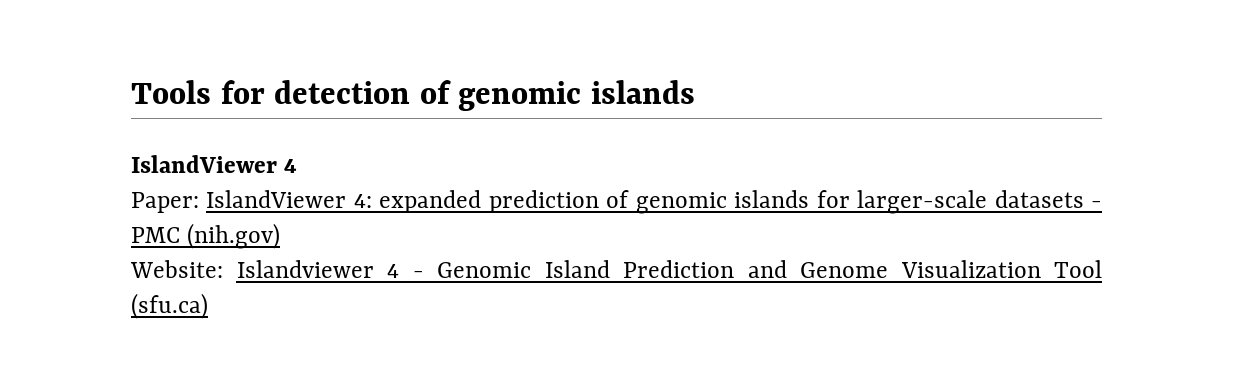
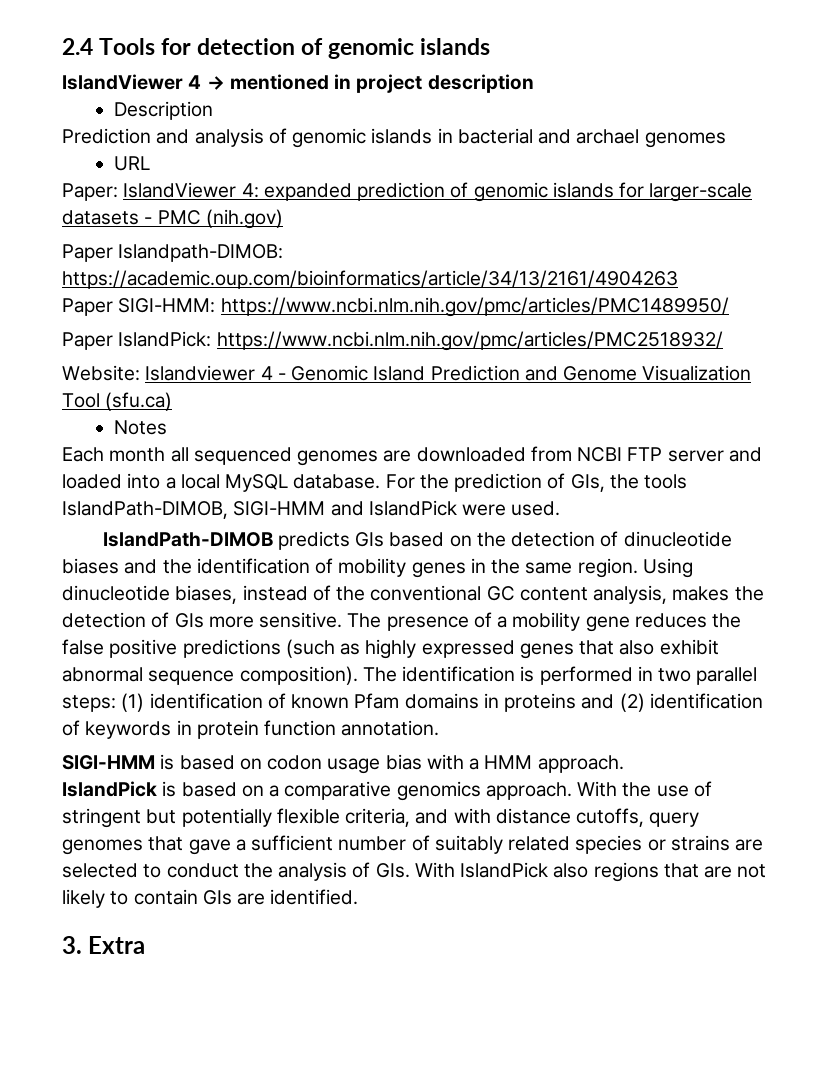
(131, 92) none -> [62,38,93,55] 2.4
(298, 166) none -> [206,74,534,93] [113,101,213,120] [62,128,726,148] [113,156,150,171] → mentioned in project description // Description // Prediction and analysis of genomic islands in bacterial and archael genomes // URL
(281, 236) none -> [62,244,284,262] [62,270,678,289] [62,297,729,317] [62,331,723,351] // Paper Islandpath-DIMOB: https://academic.oup.com/bioinformatics/article/34/13/2161/4904263 // Paper SIGI-HMM: https://www.ncbi.nlm.nih.gov/pmc/articles/PMC1489950/ // Paper IslandPick: https://www.ncbi.nlm.nih.gov/pmc/articles/PMC2518932/
(208, 306) none -> [113,420,167,435] [62,446,762,466] [62,473,688,492] [62,500,561,519] [102,531,732,550] [62,558,693,578] [62,585,764,604] [62,612,742,632] [62,639,719,659] [62,666,758,685] [62,693,763,712] [62,720,440,739] [62,754,624,774] [62,781,712,801] [62,808,700,828] [62,835,764,855] [62,862,767,882] [62,889,359,908] [62,936,146,954] // Notes // Each month all sequenced genomes are downloaded from NCBI FTP server and loaded into a local MySQL database. For the prediction of GIs, the tools IslandPath-DIMOB, SIGI-HMM and IslandPick were used. // IslandPath-DIMOB predicts GIs based on the detection of dinucleotide biases and the identification of mobility genes in the same region. Using dinucleotide biases, instead of the conventional GC content analysis, makes the detection of GIs more sensitive. The presence of a mobility gene reduces the false positive predictions (such as highly expressed genes that also exhibit abnormal sequence composition). The identification is performed in two parallel steps: (1) identification of known Pfam domains in proteins and (2) identification of keywords in protein function annotation. // SIGI-HMM is based on codon usage bias with a HMM approach. // IslandPick is based on a comparative genomics approach. With the use of stringent but potentially flexible criteria, and with distance cutoffs, query genomes that gave a sufficient number of suitably related species or strains are selected to conduct the analysis of GIs. With IslandPick also regions that are not likely to contain GIs are identified. // 3. Extra

